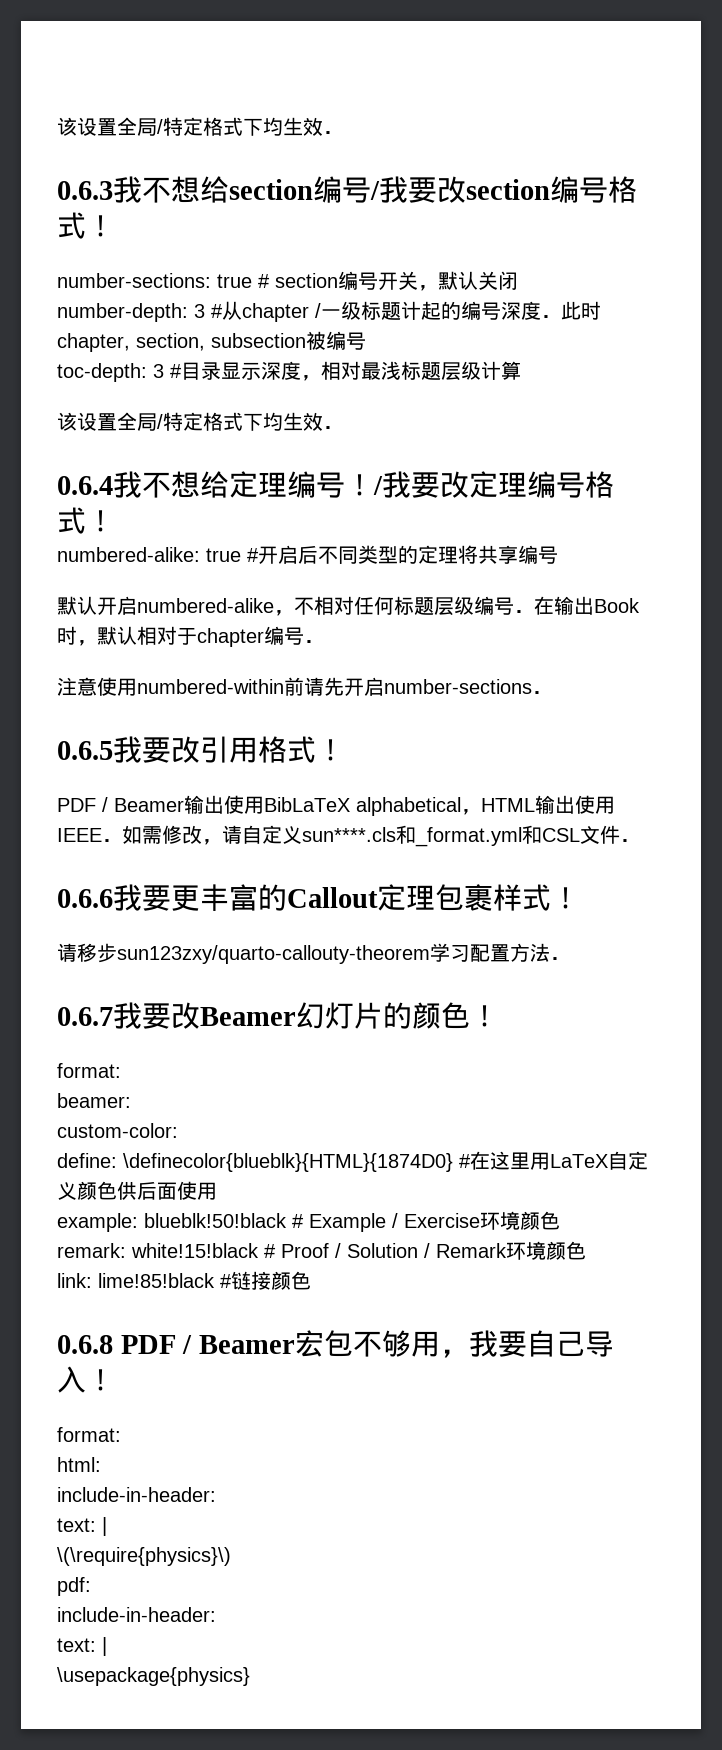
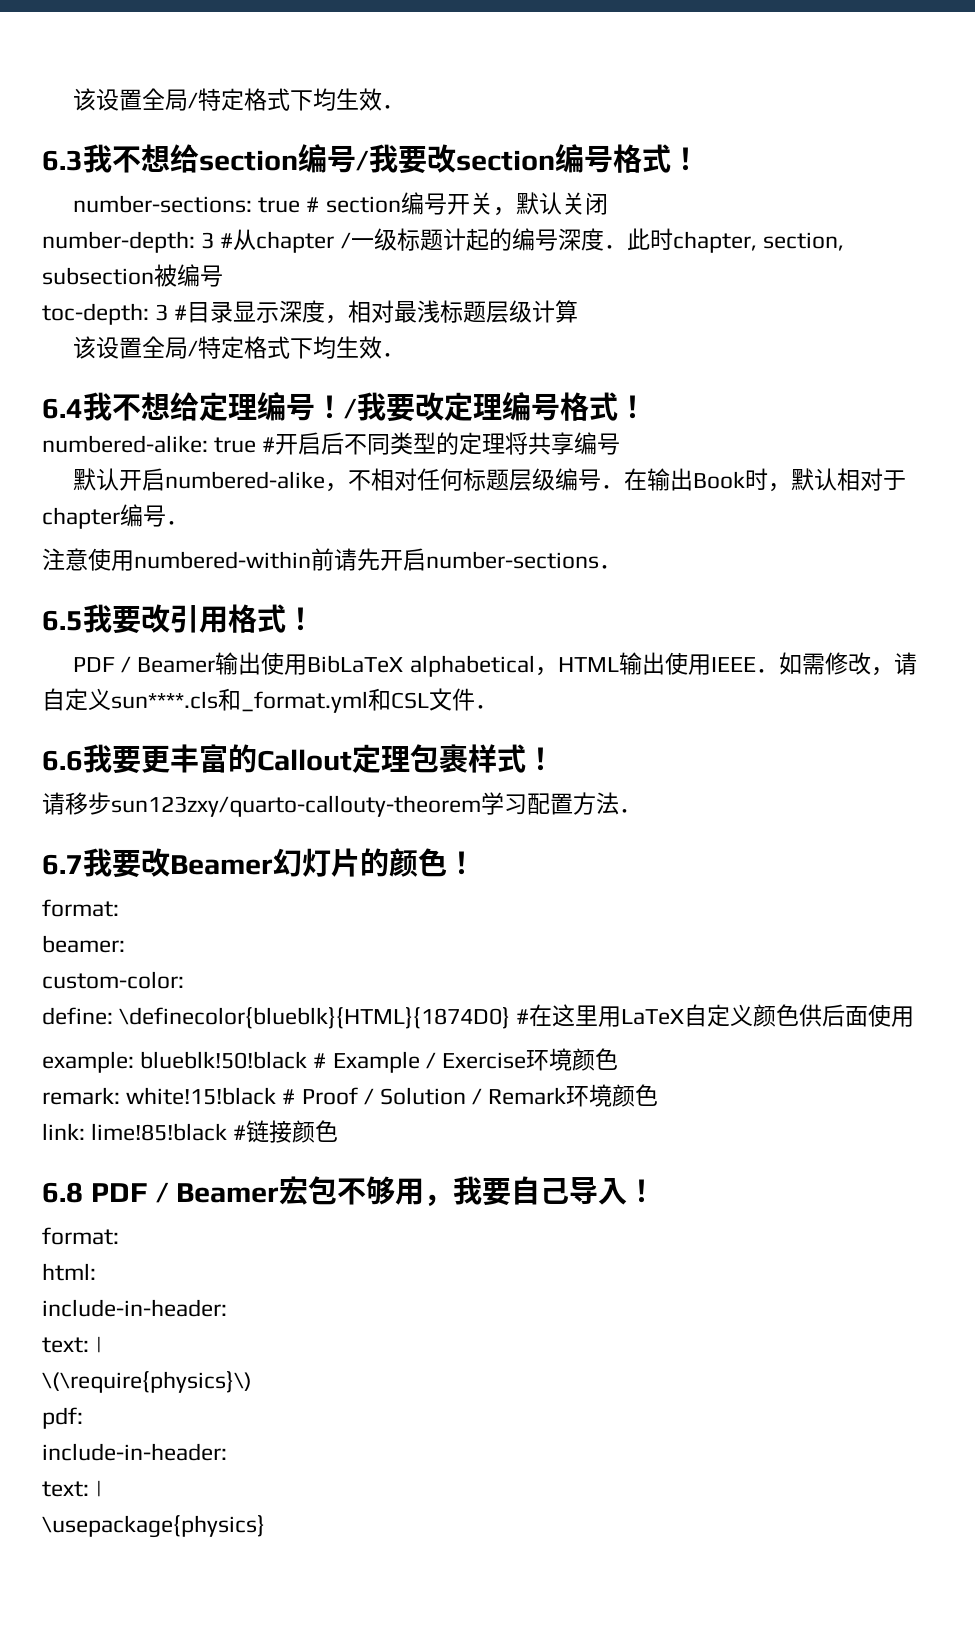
[57,117,343,136] [57,181,113,200] 该设置全局/特定格式下均生效． // 0.6.3 -> [73,88,406,111] [42,150,83,171] 该设置全局/特定格式下均生效． // 6.3
[57,476,113,495] 0.6.4 -> [42,398,83,419] 6.4
[57,741,113,760] 0.6.5 -> [42,610,83,631] 6.5
[57,889,113,908] 0.6.6 -> [42,750,83,771] 6.6
[57,1007,113,1026] 0.6.7 -> [42,854,83,875] 6.7
[57,1335,113,1354] 0.6.8 -> [42,1182,83,1203] 6.8

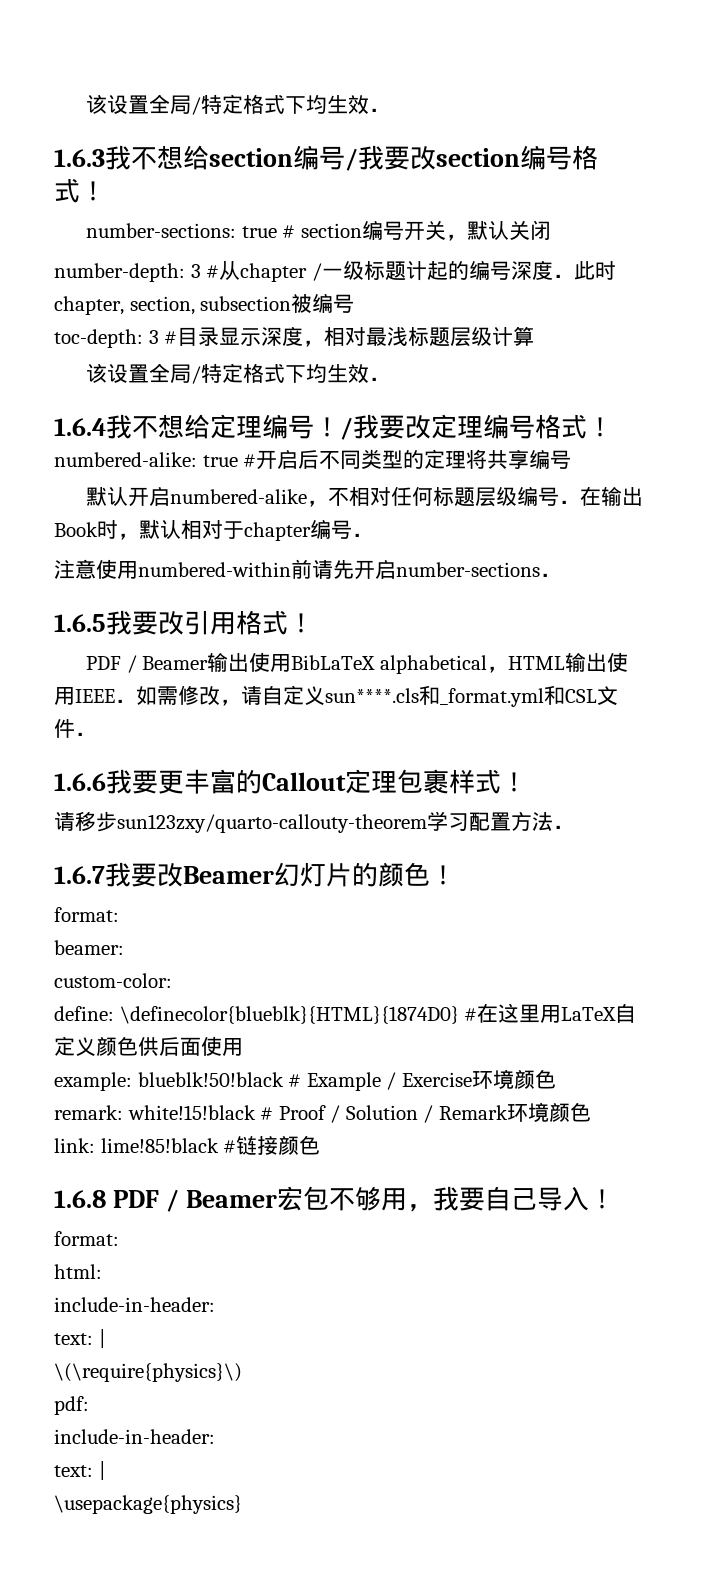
[73,88,406,111] [42,150,83,171] 该设置全局/特定格式下均生效． // 6.3 -> [86,94,391,115] [54,149,105,167] 该设置全局/特定格式下均生效． // 1.6.3
[42,398,83,419] 6.4 -> [54,418,106,436] 1.6.4
[42,610,83,631] 6.5 -> [54,614,106,632] 1.6.5
[42,750,83,771] 6.6 -> [54,773,106,791] 1.6.6
[42,854,83,875] 6.7 -> [54,866,105,884] 1.6.7
[42,1182,83,1203] 6.8 -> [54,1190,106,1208] 1.6.8

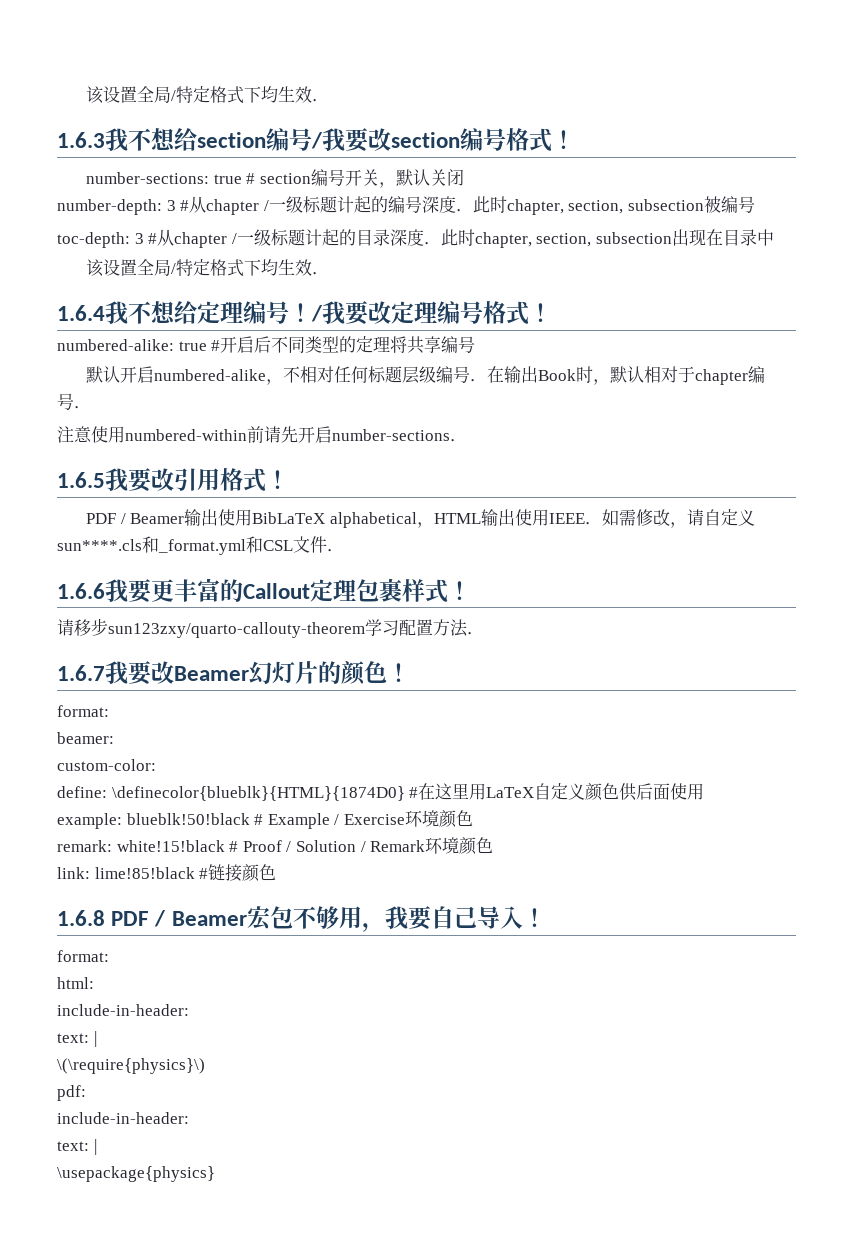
[177,326,535,347] 目录显示深度，相对最浅标题层级计算 -> [157,229,774,248] 从chapter /一级标题计起的目录深度．此时chapter, section, subsection出现在目录中

